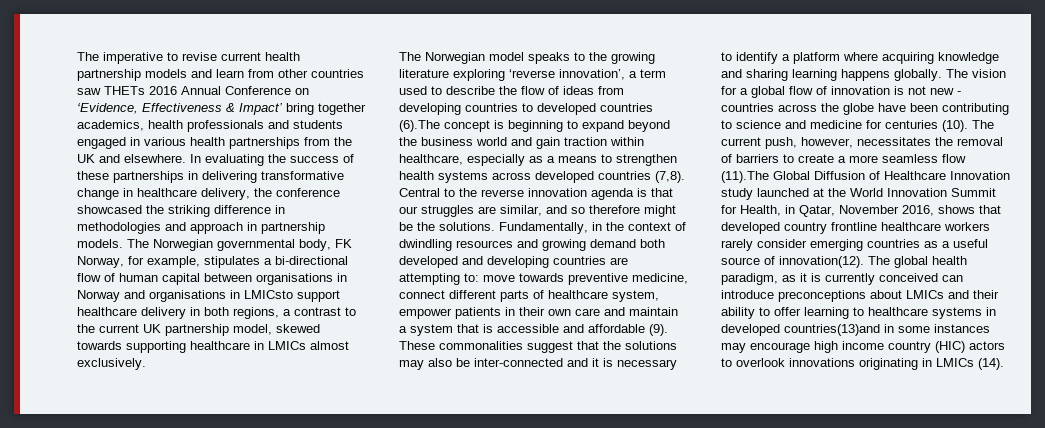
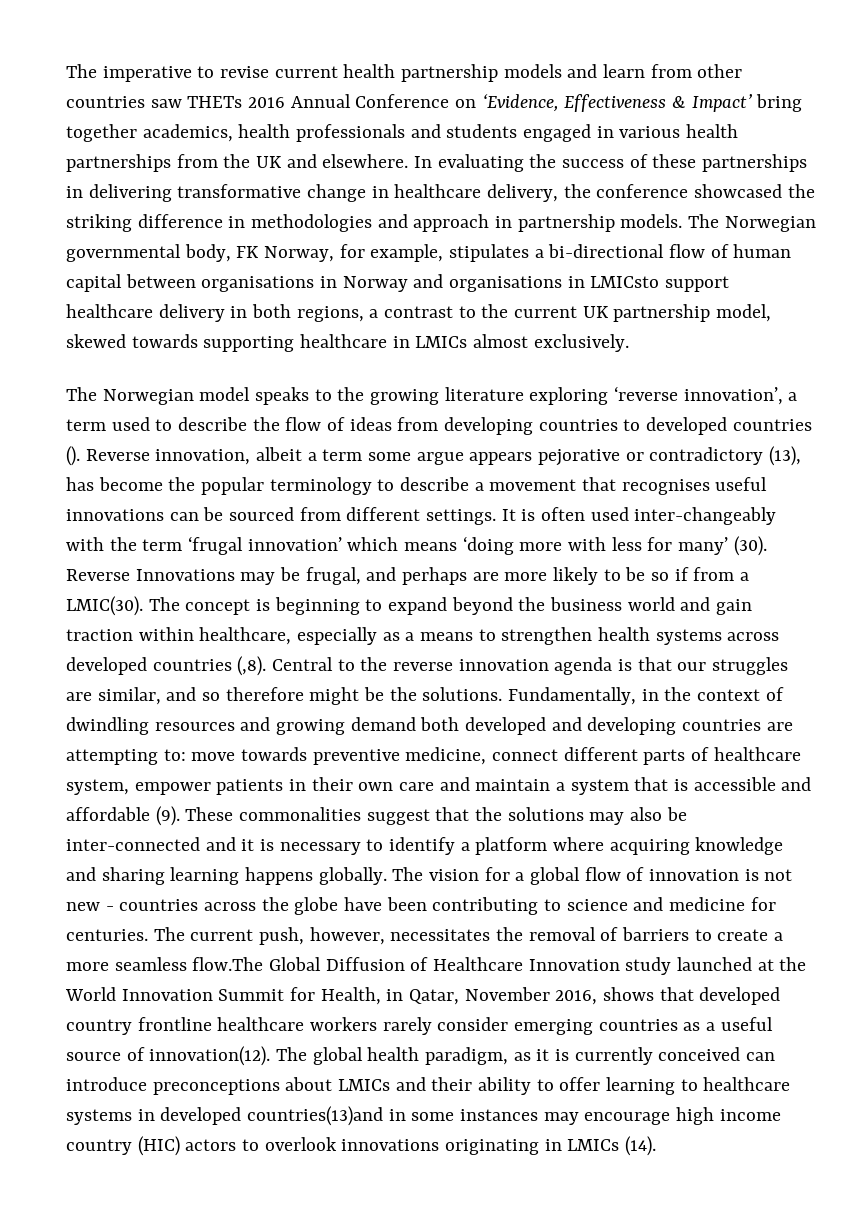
[399,120,440,132] (6).The -> [66,446,802,466] [66,477,768,495] [66,507,777,525] [66,536,767,556] [66,567,750,585] [66,596,180,616] (). Reverse innovation, albeit a term some argue appears pejorative or contradictory (13), has become the popular terminology to describe a movement that recognises useful innovations can be sourced from different settings. It is often used inter-changeably with the term ‘frugal innovation’ which means ‘doing more with less for many’ (30). Reverse Innovations may be frugal, and perhaps are more likely to be so if from a LMIC(30). The
[655,171,685,183] (7,8). -> [237,656,267,676] (,8).
[885,120,968,132] centuries (10). -> [66,929,148,941] centuries.
[942,154,966,163] [721,171,769,183] flow (11).The -> [192,957,264,971] flow.The

